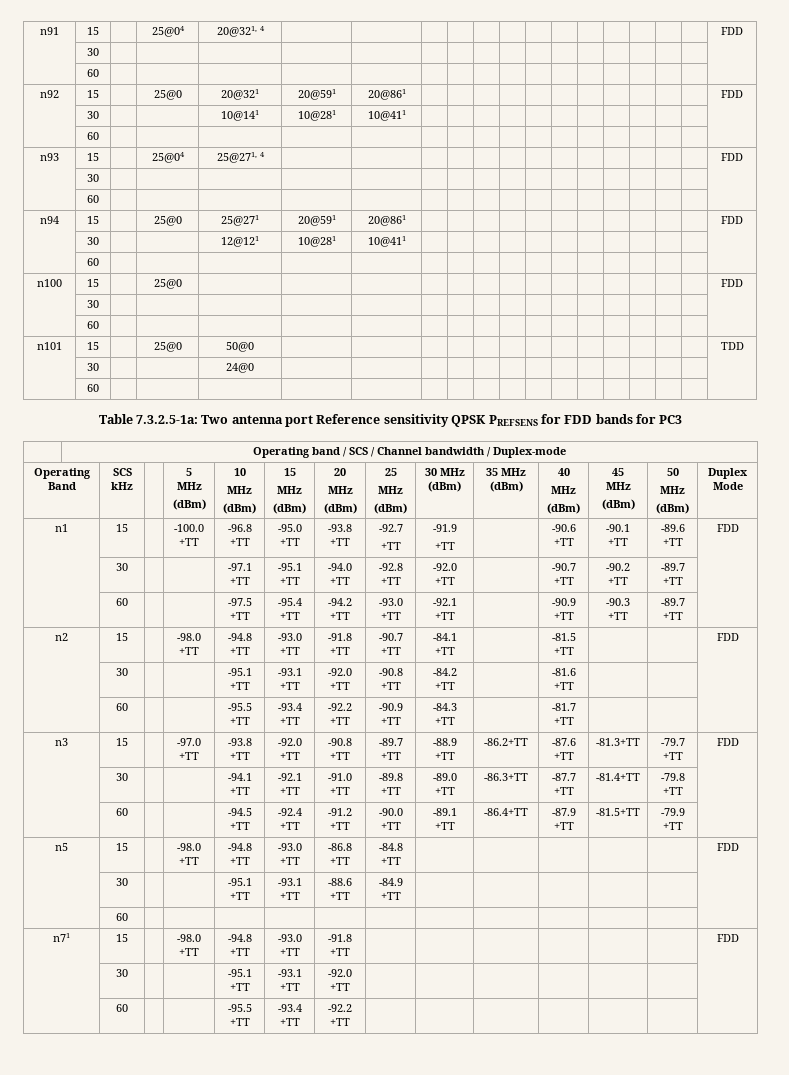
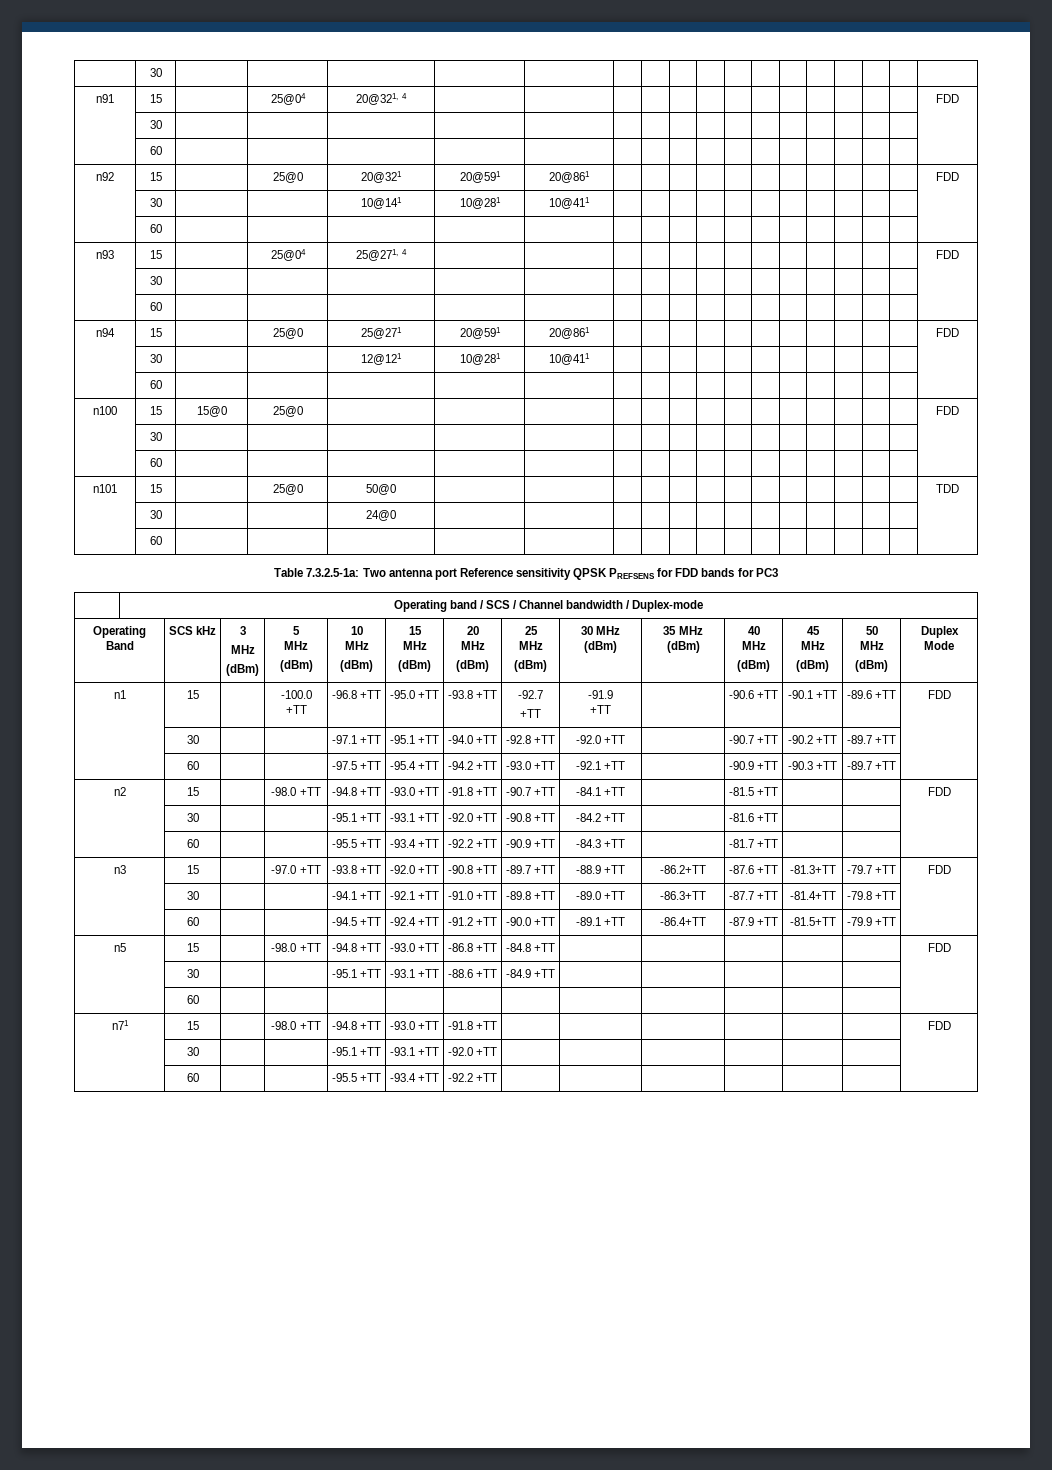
(40, 31) none -> [149,68,162,77] | 30 | | | | | | | | | | | | | | | | | //
(99, 283) none -> [196,406,227,417] 15@0
(133, 486) none -> [239,626,246,635] [230,645,255,654] [226,664,259,676] 3 // MHz // (dBm)

